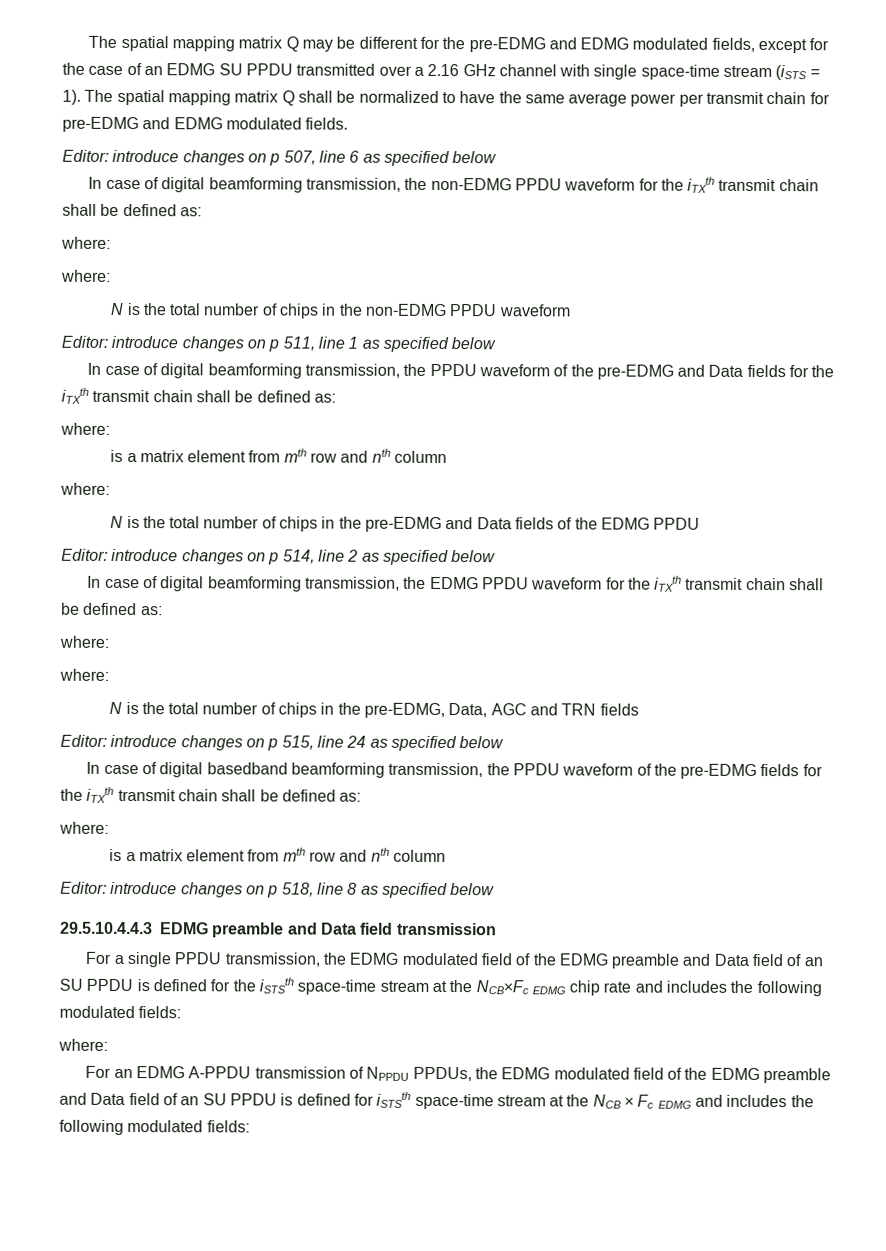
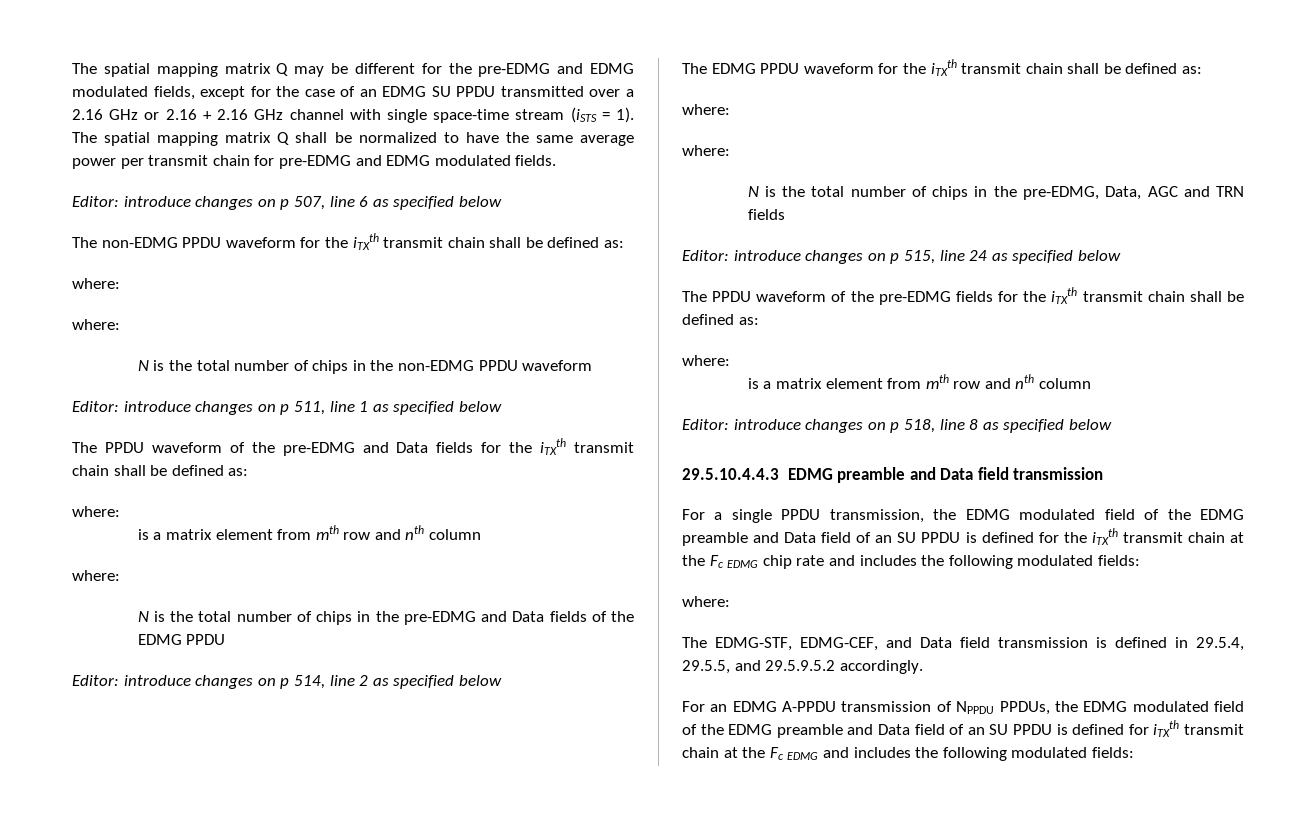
(496, 70) none -> [144,109,284,120] or 2.16 + 2.16 GHz
[88,176,428,193] In case of digital beamforming transmission, the -> [72,237,97,248] The
[87,362,427,379] In case of digital beamforming transmission, the -> [72,442,97,453] The
[87,575,427,592] In case of digital beamforming transmission, the -> [682,63,707,74] The
[86,761,510,778] In case of digital basedband beamforming transmission, the -> [682,291,707,302] The
[258,977,529,995] iSTSth space-time stream at the NCB×Fc -> [1091,528,1244,545] [682,555,723,568] iTXth transmit chain at the Fc
(108, 1044) none -> [682,637,1244,651] [682,660,923,674] // The EDMG-STF, EDMG-CEF, and Data field transmission is defined in 29.5.4, 29.5.5, and 29.5.9.5.2 accordingly.
[376,1091,635,1110] iSTSth space-time stream at the NCB × -> [1153,720,1245,737] [682,747,766,758] iTXth transmit chain at the

